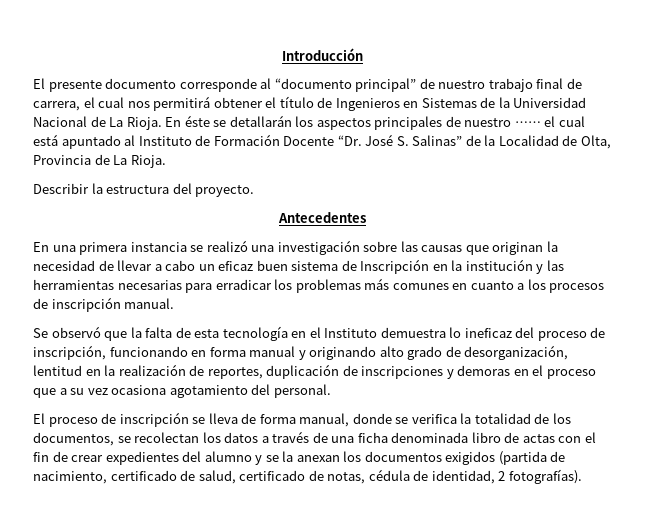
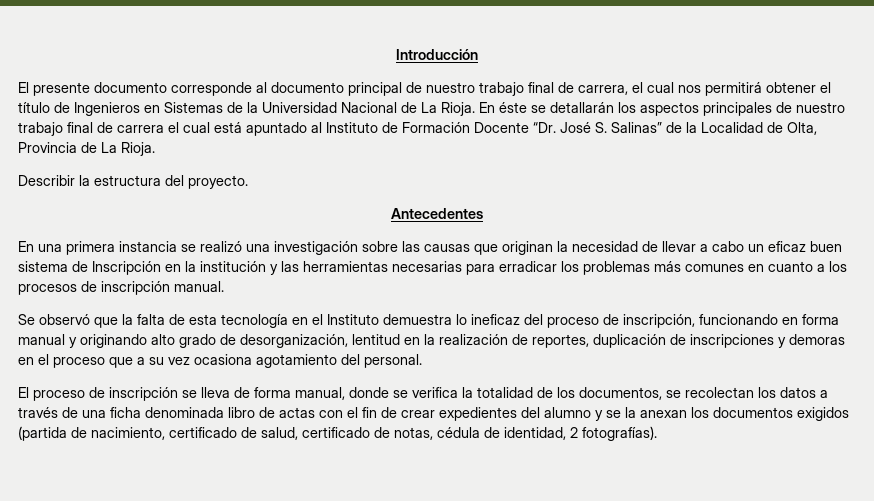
[274,78,417,92] “documento principal” -> [271,82,402,96] documento principal
[514,121,541,127] …… -> [18,122,164,136] trabajo final de carrera

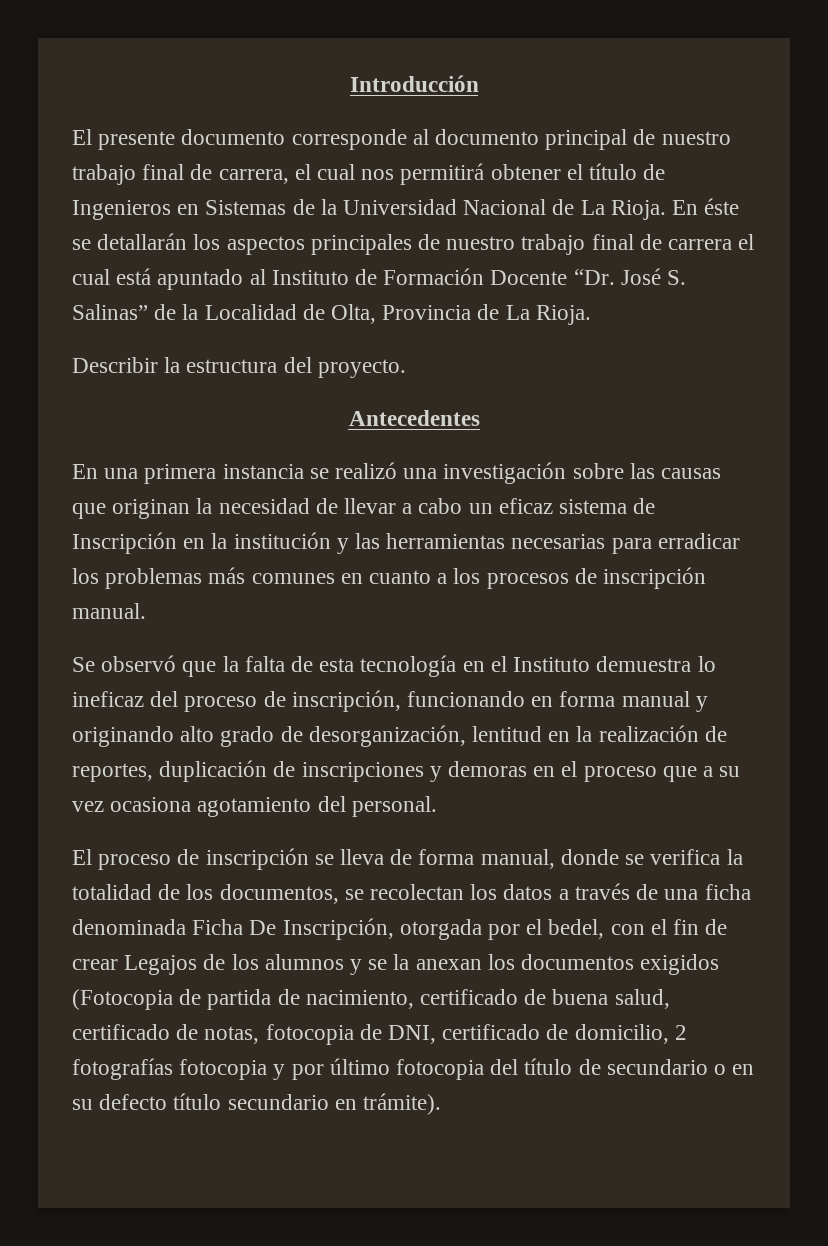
[810,241,842,252] buen -> (553, 506) none
[228,407,315,418] libro de actas -> [192,918,605,940] Ficha De Inscripción, otorgada por el bedel,
[439,407,591,421] expedientes del alumno -> [124,954,344,975] Legajos de los alumnos
[18,426,67,441] (partida -> [72,989,272,1010] (Fotocopia de partida
(257, 432) none -> [552,989,609,1005] buena
[437,426,657,441] cédula de identidad, 2 fotografías). -> [265,1024,687,1045] [72,1058,755,1080] [72,1093,442,1115] fotocopia de DNI, certificado de domicilio, 2 fotografías fotocopia y por último fotocopia del título de secundario o en su defecto título secundario en trámite).

